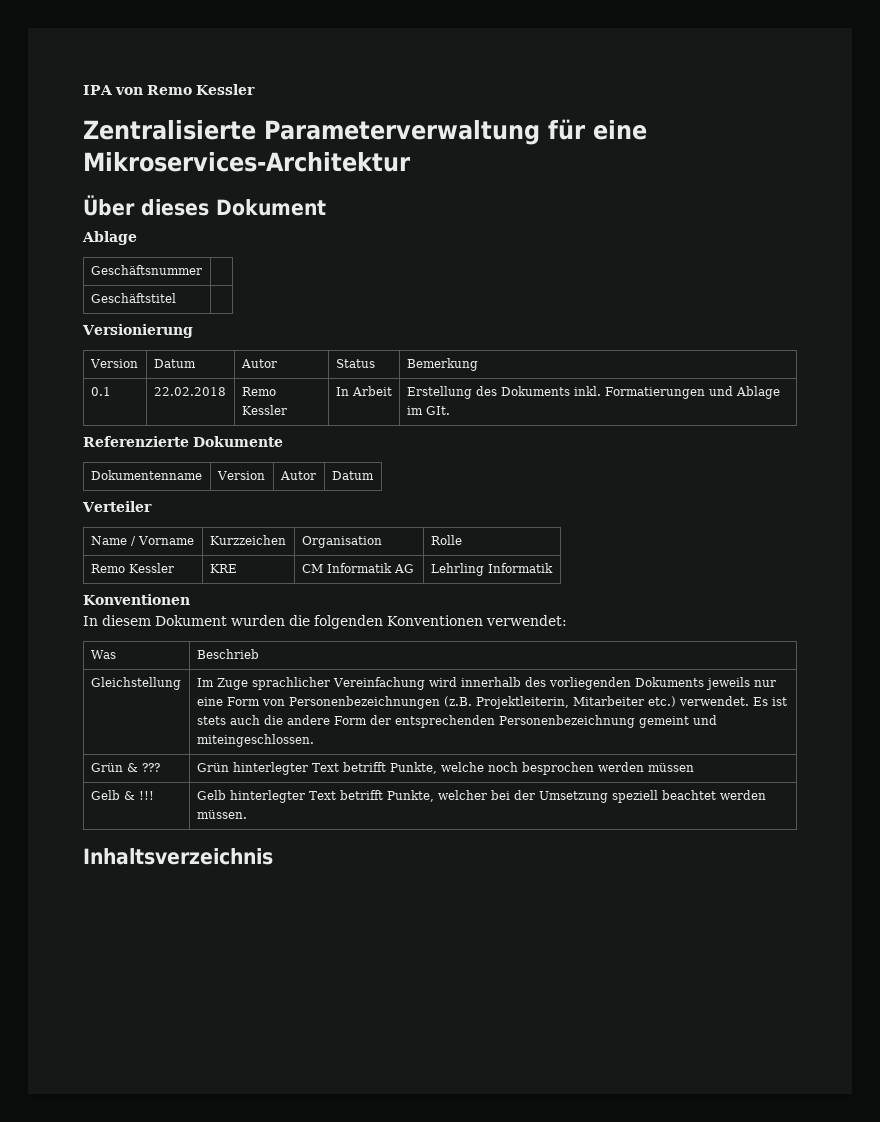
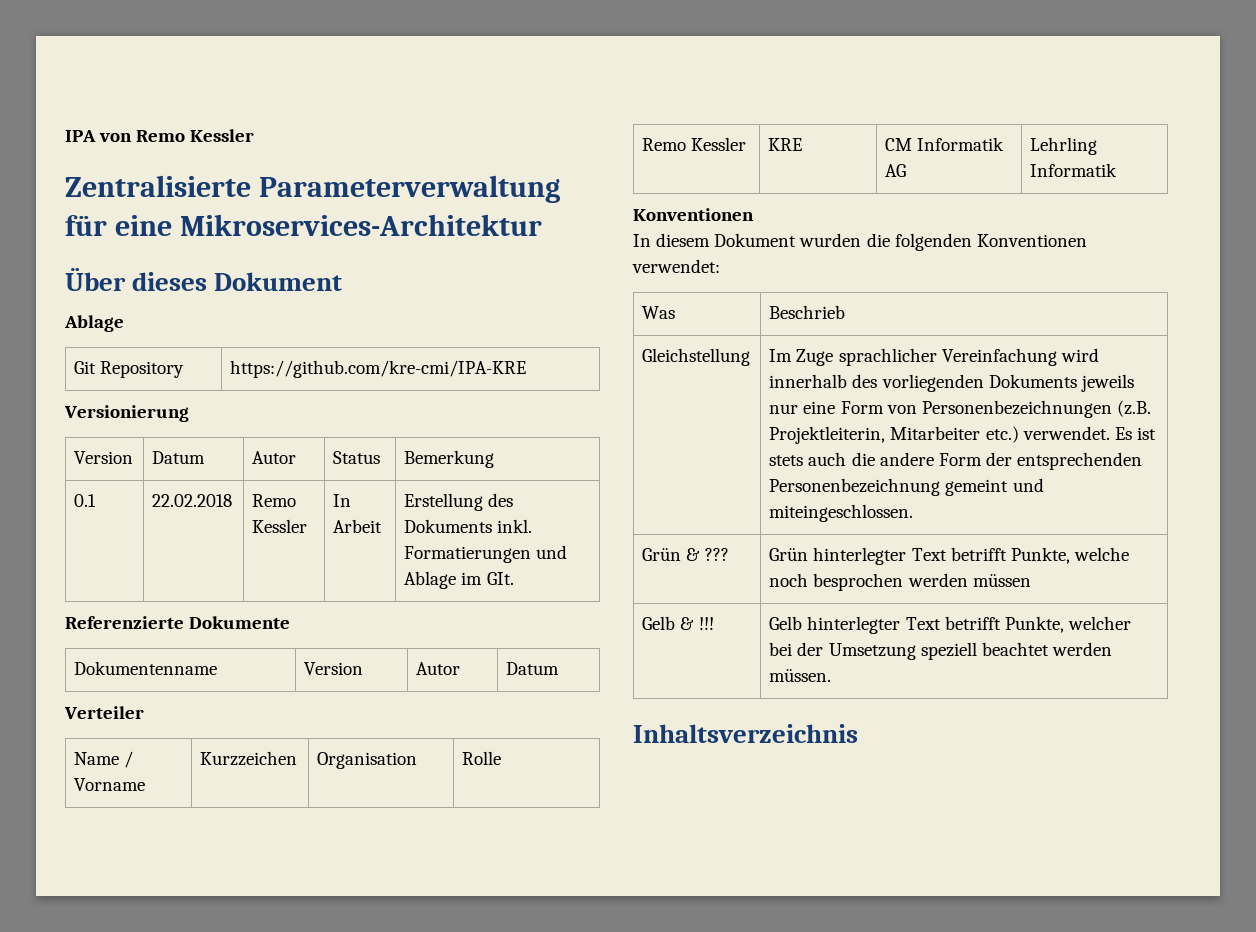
[90,265,202,275] [90,293,176,303] Geschäftsnummer | // Geschäftstitel | -> [74,361,185,378] [230,360,527,378] Git Repository | https://github.com/kre-cmi/IPA-KRE

